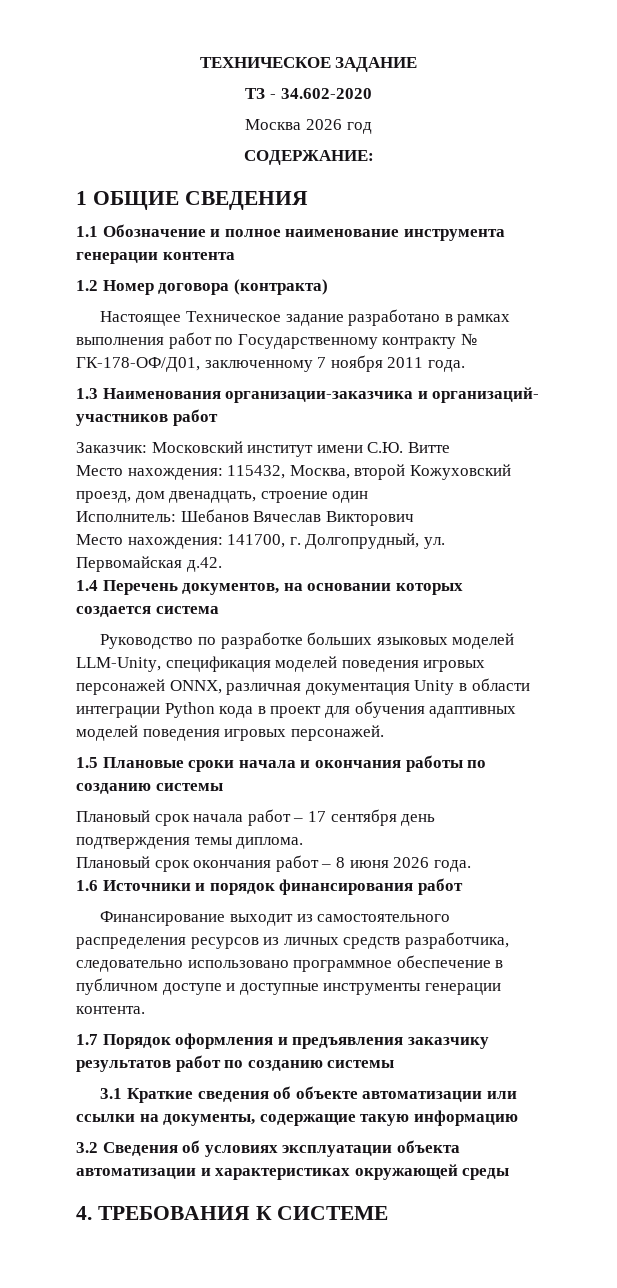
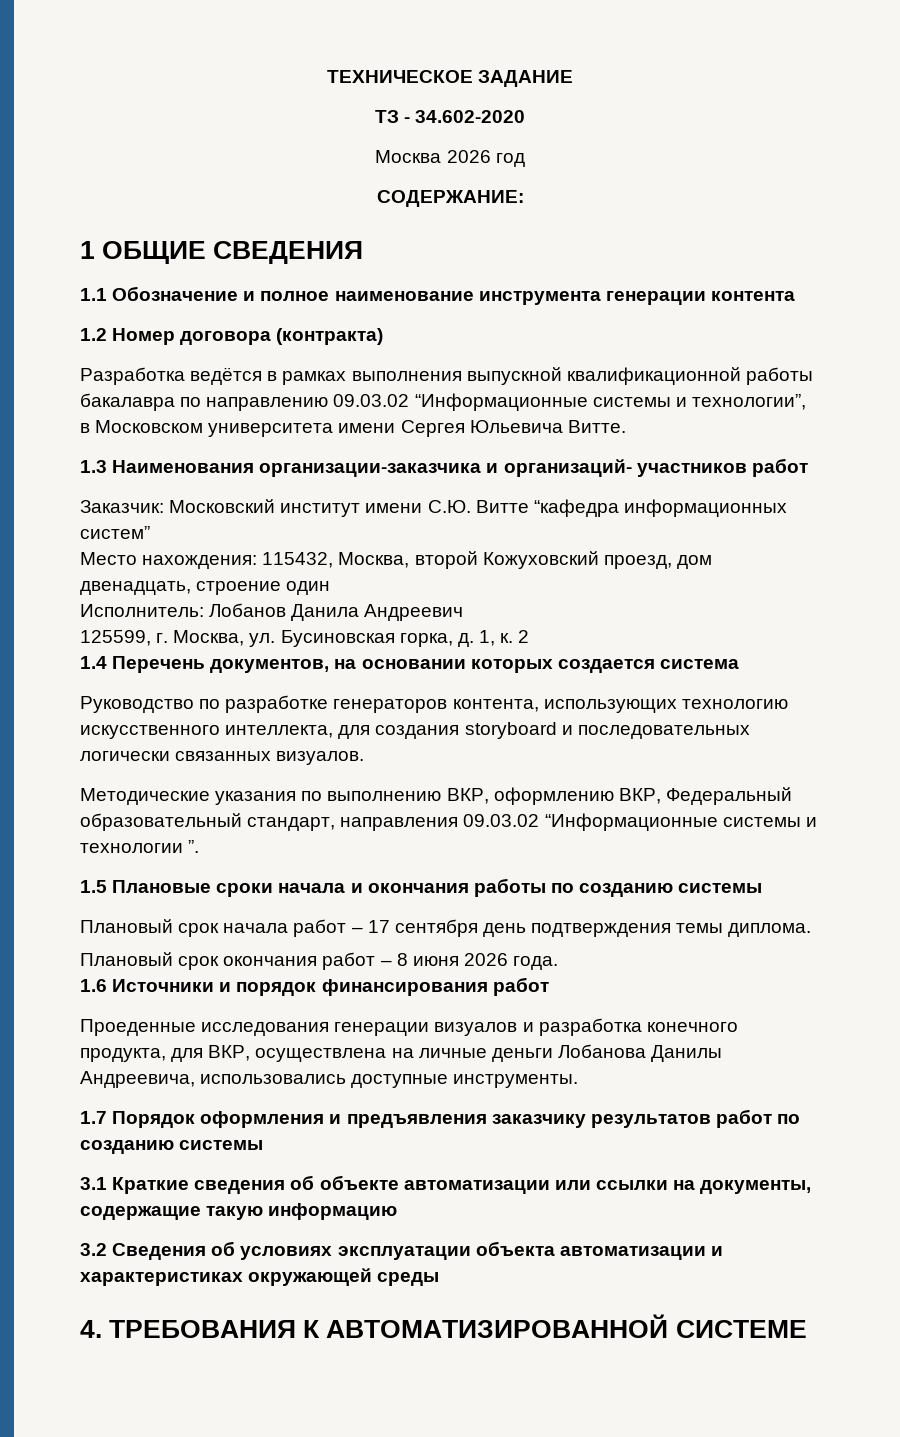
[100,309,511,326] [76,332,477,349] [76,355,465,372] Настоящее Техническое задание разработано в рамках выполнения работ по Государственному контракту № ГК-178-ОФ/Д01, заключенному 7 ноября 2011 года. -> [80,367,813,385] [80,393,806,411] [80,420,626,437] Разработка ведётся в рамках выполнения выпускной квалификационной работы бакалавра по направлению 09.03.02 “Информационные системы и технологии”, в Московском университета имени Сергея Юльевича Витте.
(450, 447) none -> [533,499,787,517] [80,526,150,539] “кафедра информационных систем”
[180,509,414,526] [76,533,445,549] [76,556,222,572] Шебанов Вячеслав Викторович // Место нахождения: 141700, г. Долгопрудный, ул. Первомайская д.42. -> [209,603,464,621] [80,630,530,647] Лобанов Данила Андреевич // 125599, г. Москва, ул. Бусиновская горка, д. 1, к. 2
[307,632,515,649] [76,656,486,672] [76,678,530,695] [76,701,517,718] [76,725,384,741] больших языковых моделей LLM-Unity, спецификация моделей поведения игровых персонажей ONNX, различная документация Unity в области интеграции Python кода в проект для обучения адаптивных моделей поведения игровых персонажей. -> [333,699,788,713] [80,722,750,739] [80,751,365,765] [80,787,792,805] [80,813,817,831] [80,840,200,853] генераторов контента, использующих технологию искусственного интеллекта, для создания storyboard и последовательных логически связанных визуалов. // Методические указания по выполнению ВКР, оформлению ВКР, Федеральный образовательный стандарт, направления 09.03.02 “Информационные системы и технологии ”.
[100,911,451,926] [76,932,509,949] [76,955,504,972] [76,978,501,995] [76,1006,145,1014] Финансирование выходит из самостоятельного распределения ресурсов из личных средств разработчика, следовательно использовано программное обеспечение в публичном доступе и доступные инструменты генерации контента. -> [80,1018,738,1036] [80,1044,723,1062] [80,1071,579,1088] Проеденные исследования генерации визуалов и разработка конечного продукта, для ВКР, осуществлена на личные деньги Лобанова Данилы Андреевича, использовались доступные инструменты.
(272, 1213) none -> [326,1314,669,1338] АВТОМАТИЗИРОВАННОЙ

